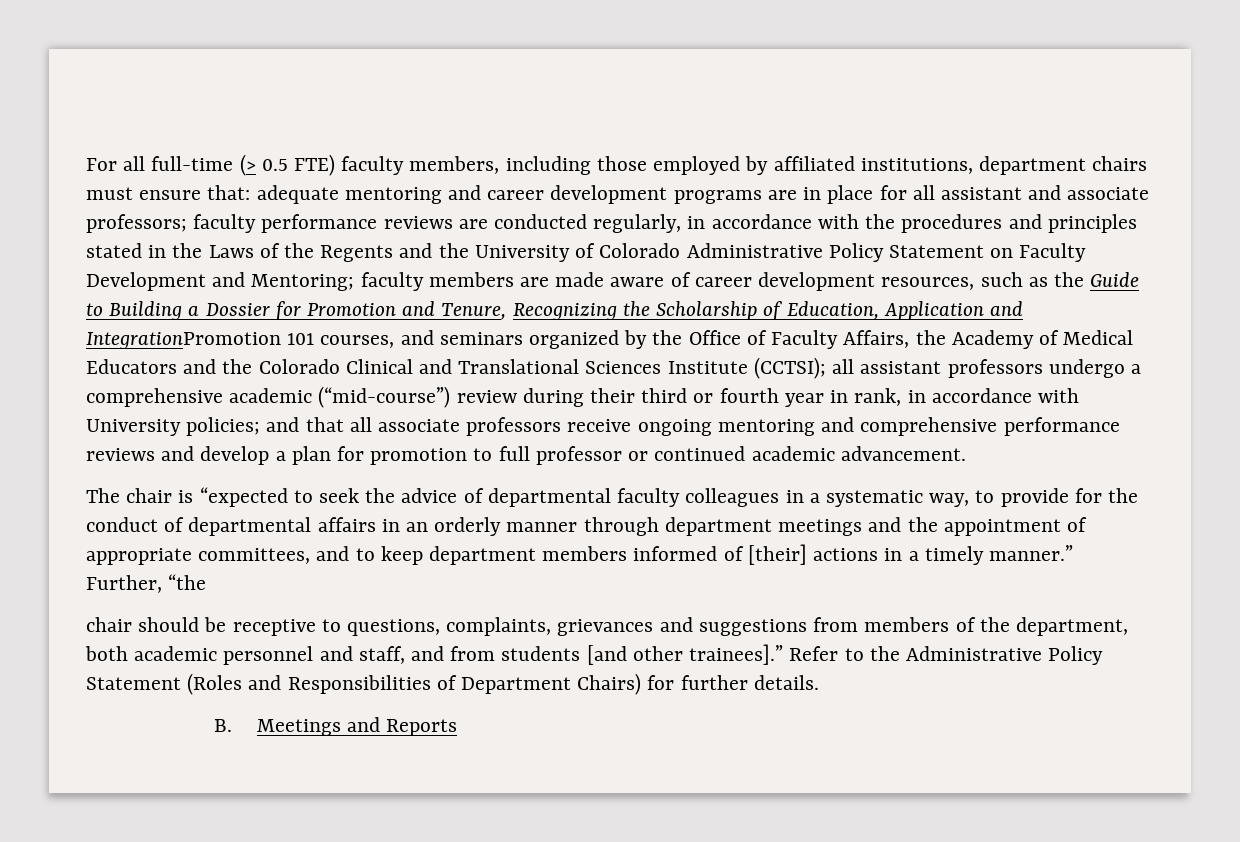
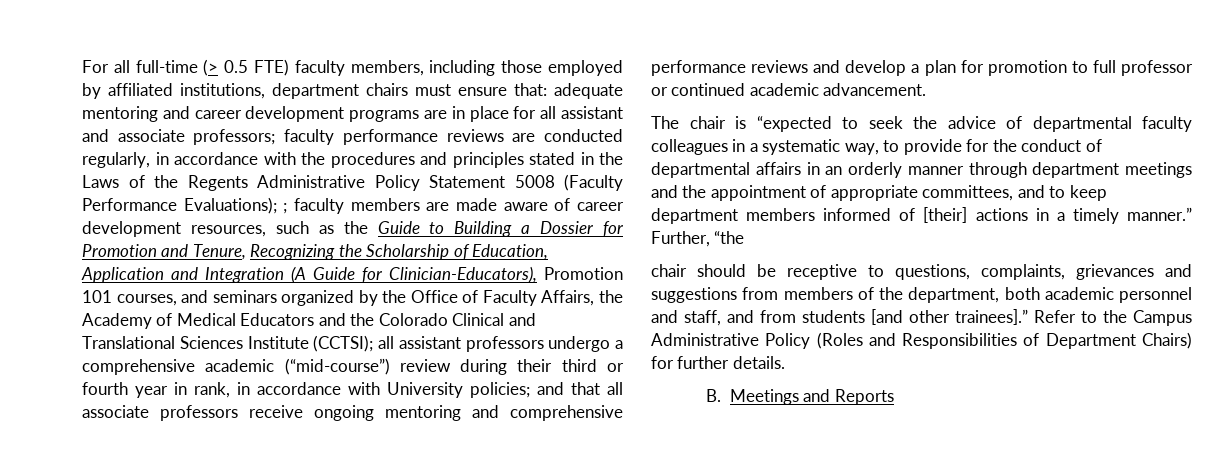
[399,243,1087,262] [86,272,355,291] and the University of Colorado Administrative Policy Statement on Faculty Development and Mentoring; -> [257,174,623,191] [82,197,288,214] Administrative Policy Statement 5008 (Faculty Performance Evaluations); ;
[86,332,281,349] IntegrationPromotion -> [205,266,623,283] Integration (A Guide for Clinician-Educators), Promotion
[905,646,1104,665] [86,677,181,690] Administrative Policy Statement -> [1133,310,1192,326] [651,333,811,349] Campus Administrative Policy

